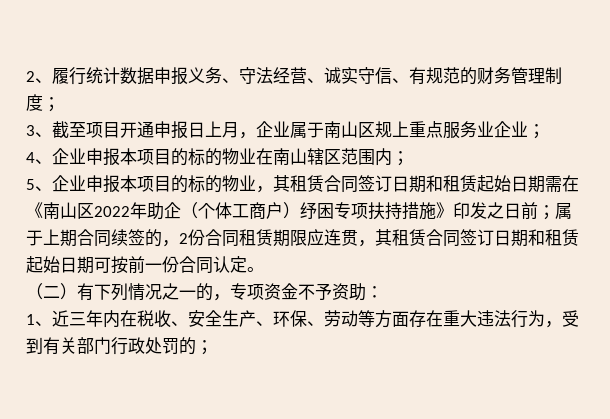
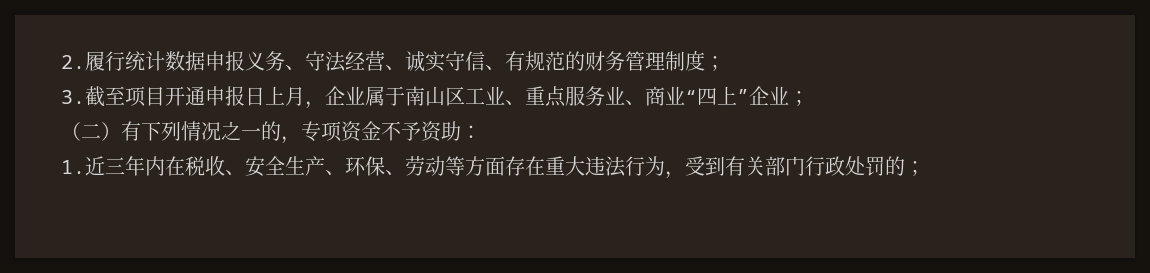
[26,71,52,83] 2、 -> [61,55,85,69] 2.
[26,125,52,137] 3、 -> [61,90,85,104] 3.
[375,121,409,138] 规上 -> [465,86,525,105] 工业、
[494,121,545,139] [26,148,409,166] [26,175,579,193] [26,202,572,220] [26,229,579,247] [26,256,264,274] 企业； // 4、企业申报本项目的标的物业在南山辖区范围内； // 5、企业申报本项目的标的物业，其租赁合同签订日期和租赁起始日期需在《南山区2022年助企（个体工商户）纾困专项扶持措施》印发之日前；属于上期合同续签的，2份合同租赁期限应连贯，其租赁合同签订日期和租赁起始日期可按前一份合同认定。 -> [625,86,809,106] 、商业“四上”企业；
[26,314,52,326] 1、 -> [61,160,85,174] 1.

